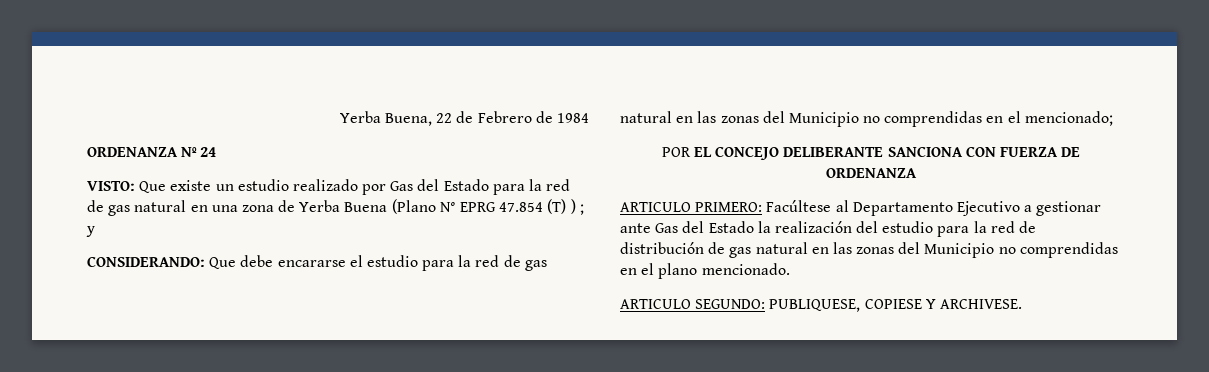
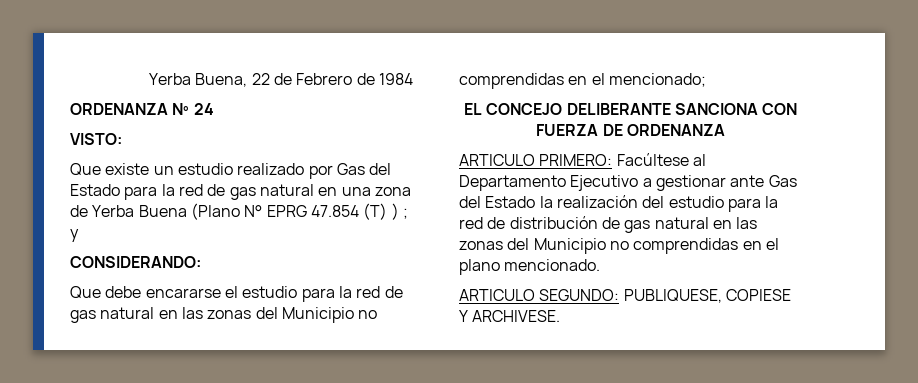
(135, 186) none -> (122, 139) //
(205, 261) none -> (201, 262) //
[661,147,691,157] POR -> (706, 80) none

